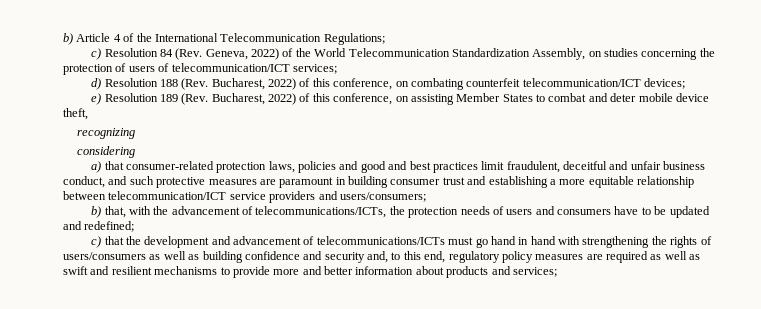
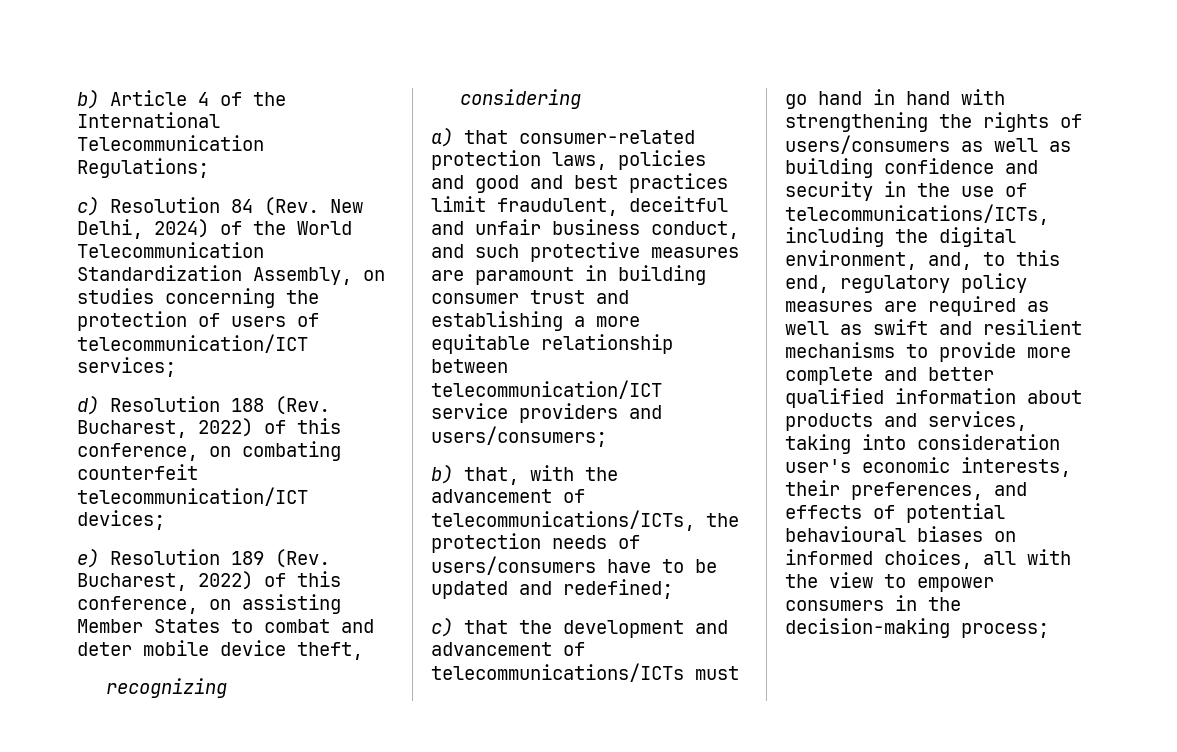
[205,48,280,60] Geneva, 2022) -> [330,199,363,213] [77,219,209,239] New Delhi, 2024)
[506,206,612,215] users and consumers -> [431,556,596,575] users/consumers
(365, 257) none -> [884,181,1027,197] [785,204,1049,225] [785,227,1016,247] [785,250,917,270] in the use of telecommunications/ICTs, including the digital environment,
(300, 272) none -> [785,367,873,385] complete
(353, 270) none -> [785,388,884,408] qualified
[512,267,557,277] services; -> [928,411,1027,431] [785,434,1060,454] [785,457,1071,477] [785,480,1027,500] [785,503,1005,523] [785,526,1016,542] [785,549,1071,569] [785,572,994,592] [785,595,961,611] [785,618,1049,638] services, taking into consideration user's economic interests, their preferences, and effects of potential behavioural biases on informed choices, all with the view to empower consumers in the decision-making process;

